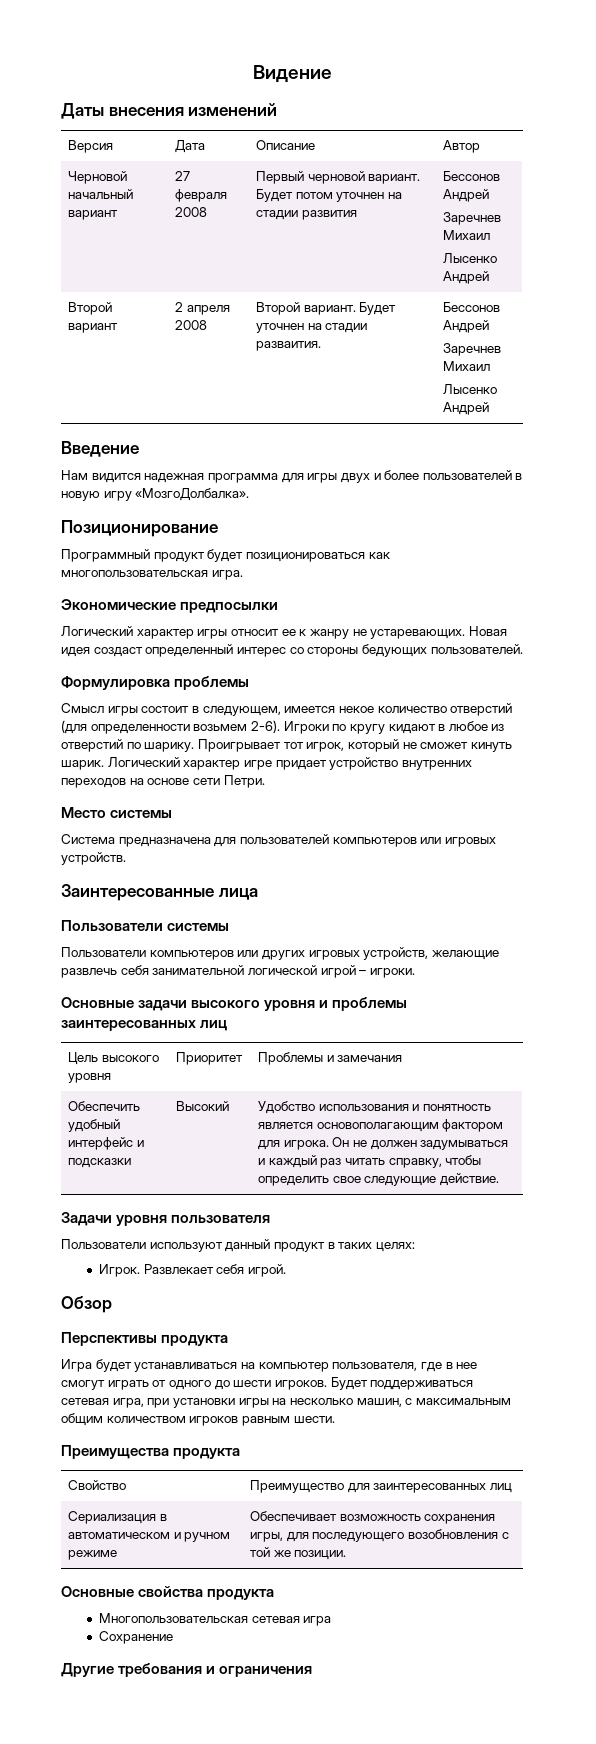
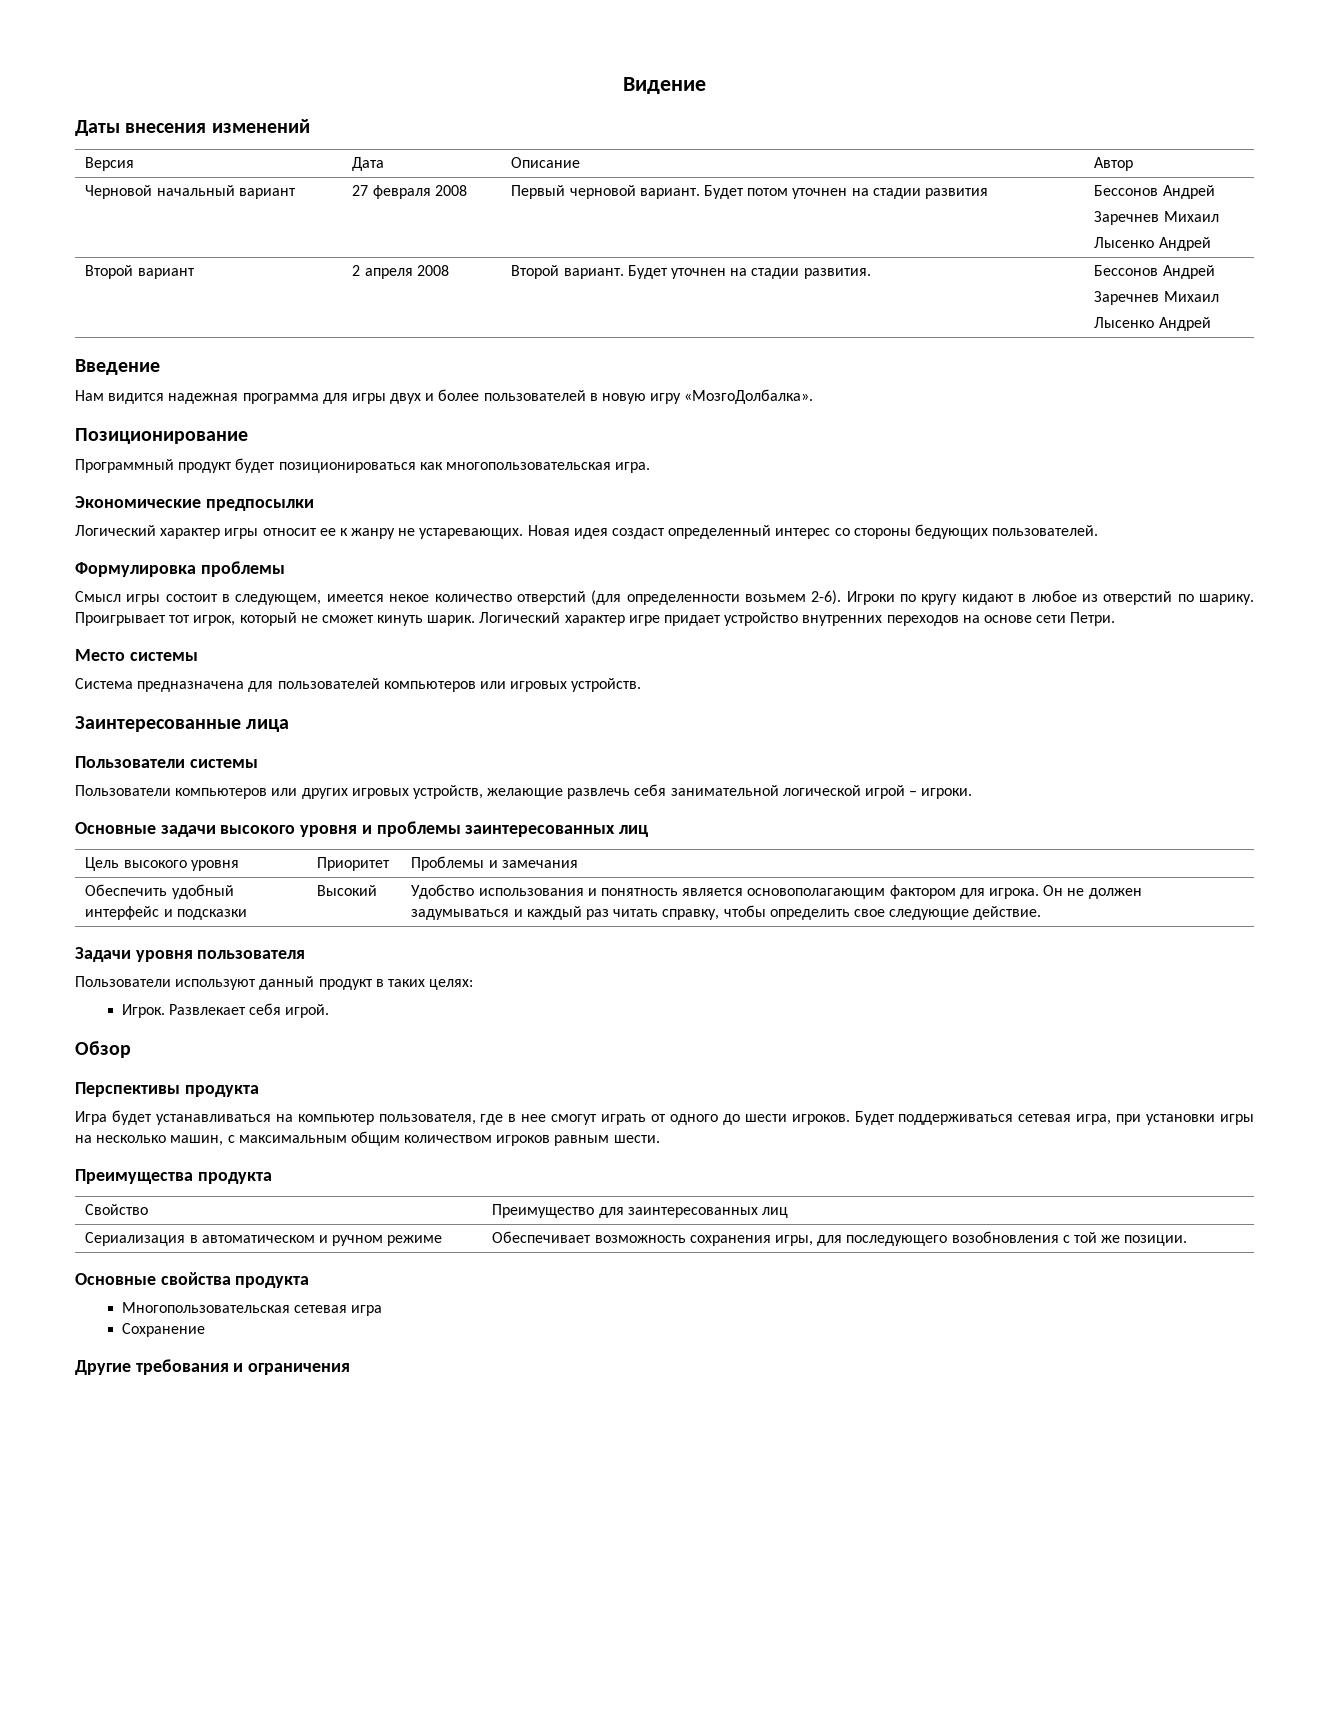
[256,341,322,351] разваития. -> [803,268,871,279] развития.

